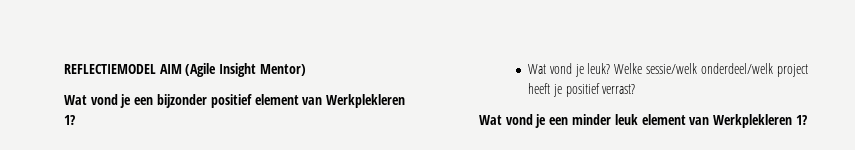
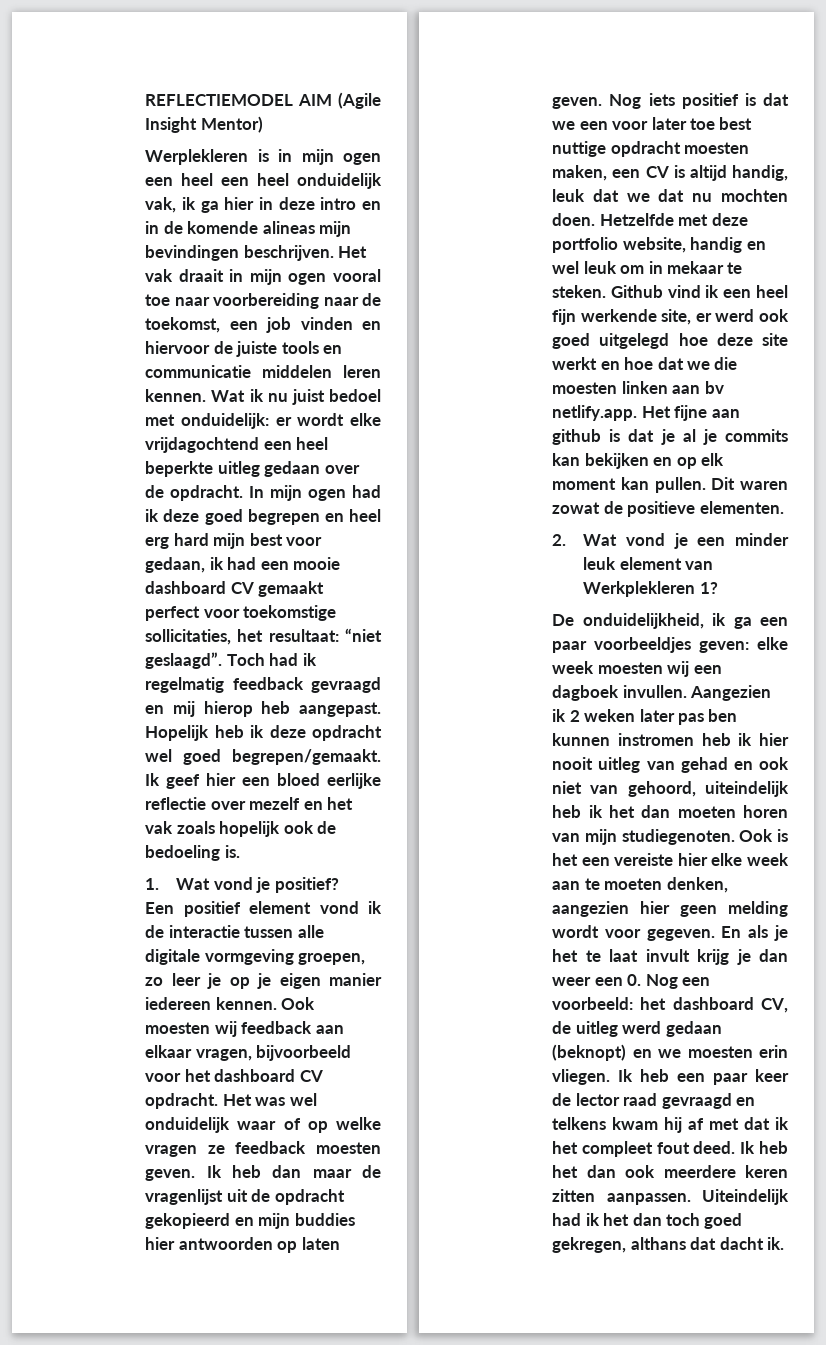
[63,94,406,108] [63,115,75,125] [528,63,808,77] [528,83,636,97] Wat vond je een bijzonder positief element van Werkplekleren 1? // Wat vond je leuk? Welke sessie/welk onderdeel/welk project heeft je positief verrast? // -> [145,149,381,165] [145,173,382,189] [145,197,381,213] [145,221,351,237] [145,245,368,261] [145,269,382,285] [145,293,382,309] [145,317,381,333] [145,341,342,357] [145,365,381,378] [145,389,382,405] [145,413,381,429] [145,437,329,453] [145,461,360,477] [145,485,381,501] [145,509,382,525] [145,533,322,549] [145,557,340,573] [145,581,325,597] [145,605,337,621] [145,628,382,645] [145,652,317,669] [145,677,381,693] [145,701,381,717] [145,725,382,741] [145,749,381,765] [145,773,381,789] [145,797,353,810] [145,821,336,837] [145,845,240,861] [145,877,339,893] [145,901,382,917] [145,925,324,938] [145,949,366,965] [145,973,383,989] [145,997,316,1010] [145,1021,344,1037] [145,1045,352,1061] [145,1069,323,1082] [145,1093,317,1109] [145,1117,381,1133] [145,1141,381,1157] [145,1165,381,1181] [145,1189,345,1205] [145,1213,355,1229] [145,1237,340,1253] [552,93,789,109] [552,117,753,130] [552,141,750,157] [552,165,788,181] [552,189,788,202] [552,213,748,226] [552,237,766,253] [552,261,743,274] [552,285,788,298] [552,309,789,325] [552,333,788,349] [552,357,738,370] [552,381,724,394] [552,405,740,421] [552,429,788,445] [552,453,724,469] [552,477,788,493] [552,501,784,517] [552,534,567,546] Werplekleren is in mijn ogen een heel een heel onduidelijk vak, ik ga hier in deze intro en in de komende alineas mijn bevindingen beschrijven. Het vak draait in mijn ogen vooral toe naar voorbereiding naar de toekomst, een job vinden en hiervoor de juiste tools en communicatie middelen leren kennen. Wat ik nu juist bedoel met onduidelijk: er wordt elke vrijdagochtend een heel beperkte uitleg gedaan over de opdracht. In mijn ogen had ik deze goed begrepen en heel erg hard mijn best voor gedaan, ik had een mooie dashboard CV gemaakt perfect voor toekomstige sollicitaties, het resultaat: “niet geslaagd”. Toch had ik regelmatig feedback gevraagd en mij hierop heb aangepast. Hopelijk heb ik deze opdracht wel goed begrepen/gemaakt. Ik geef hier een bloed eerlijke reflectie over mezelf en het vak zoals hopelijk ook de bedoeling is. // 1. Wat vond je positief? // Een positief element vond ik de interactie tussen alle digitale vormgeving groepen, zo leer je op je eigen manier iedereen kennen. Ook moesten wij feedback aan elkaar vragen, bijvoorbeeld voor het dashboard CV opdracht. Het was wel onduidelijk waar of op welke vragen ze feedback moesten geven. Ik heb dan maar de vragenlijst uit de opdracht gekopieerd en mijn buddies hier antwoorden op laten geven. Nog iets positief is dat we een voor later toe best nuttige opdracht moesten maken, een CV is altijd handig, leuk dat we dat nu mochten doen. Hetzelfde met deze portfolio website, handig en wel leuk om in mekaar te steken. Github vind ik een heel fijn werkende site, er werd ook goed uitgelegd hoe deze site werkt en hoe dat we die moesten linken aan bv netlify.app. Het fijne aan github is dat je al je commits kan bekijken en op elk moment kan pullen. Dit waren zowat de positieve elementen. // 2.
(807, 120) none -> [552,613,788,629] [552,637,788,653] [552,661,722,677] [552,685,772,701] [552,709,738,725] [552,733,789,746] [552,757,789,773] [552,781,789,797] [552,805,788,818] [552,829,788,845] [552,853,789,866] [552,877,728,893] [552,901,788,917] [552,925,788,941] [552,949,788,965] [552,974,710,989] [552,997,788,1013] [552,1021,722,1037] [552,1044,788,1061] [552,1069,789,1085] [552,1093,755,1109] [552,1117,789,1133] [552,1141,788,1157] [552,1165,788,1178] [552,1189,789,1205] [552,1213,743,1229] [552,1237,784,1253] // De onduidelijkheid, ik ga een paar voorbeeldjes geven: elke week moesten wij een dagboek invullen. Aangezien ik 2 weken later pas ben kunnen instromen heb ik hier nooit uitleg van gehad en ook niet van gehoord, uiteindelijk heb ik het dan moeten horen van mijn studiegenoten. Ook is het een vereiste hier elke week aan te moeten denken, aangezien hier geen melding wordt voor gegeven. En als je het te laat invult krijg je dan weer een 0. Nog een voorbeeld: het dashboard CV, de uitleg werd gedaan (beknopt) en we moesten erin vliegen. Ik heb een paar keer de lector raad gevraagd en telkens kwam hij af met dat ik het compleet fout deed. Ik heb het dan ook meerdere keren zitten aanpassen. Uiteindelijk had ik het dan toch goed gekregen, althans dat dacht ik.

